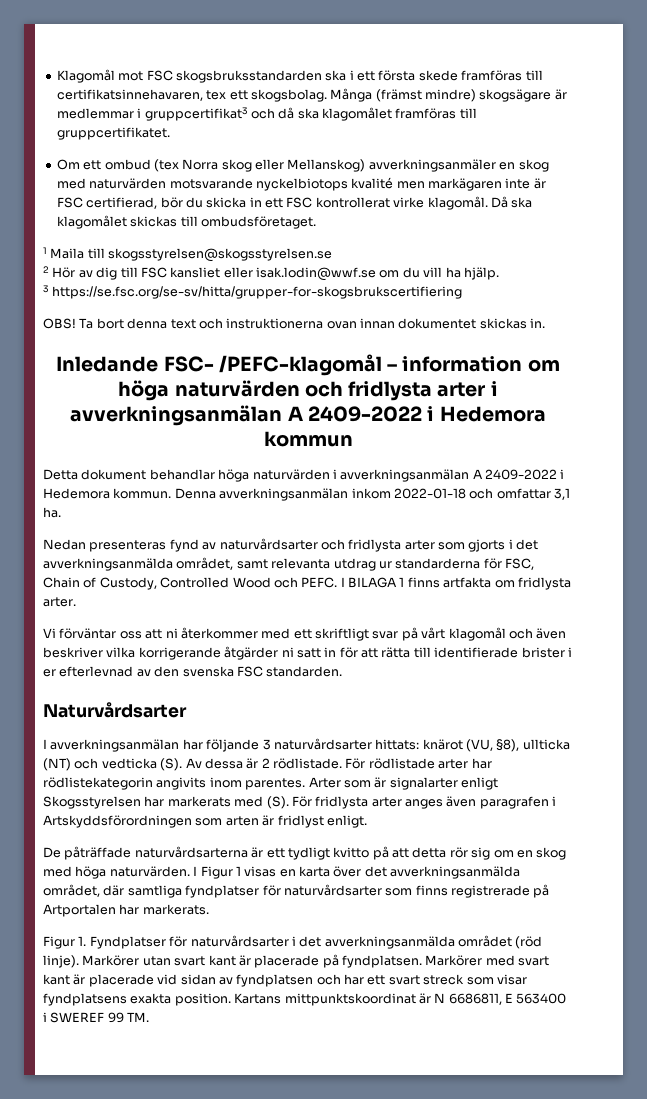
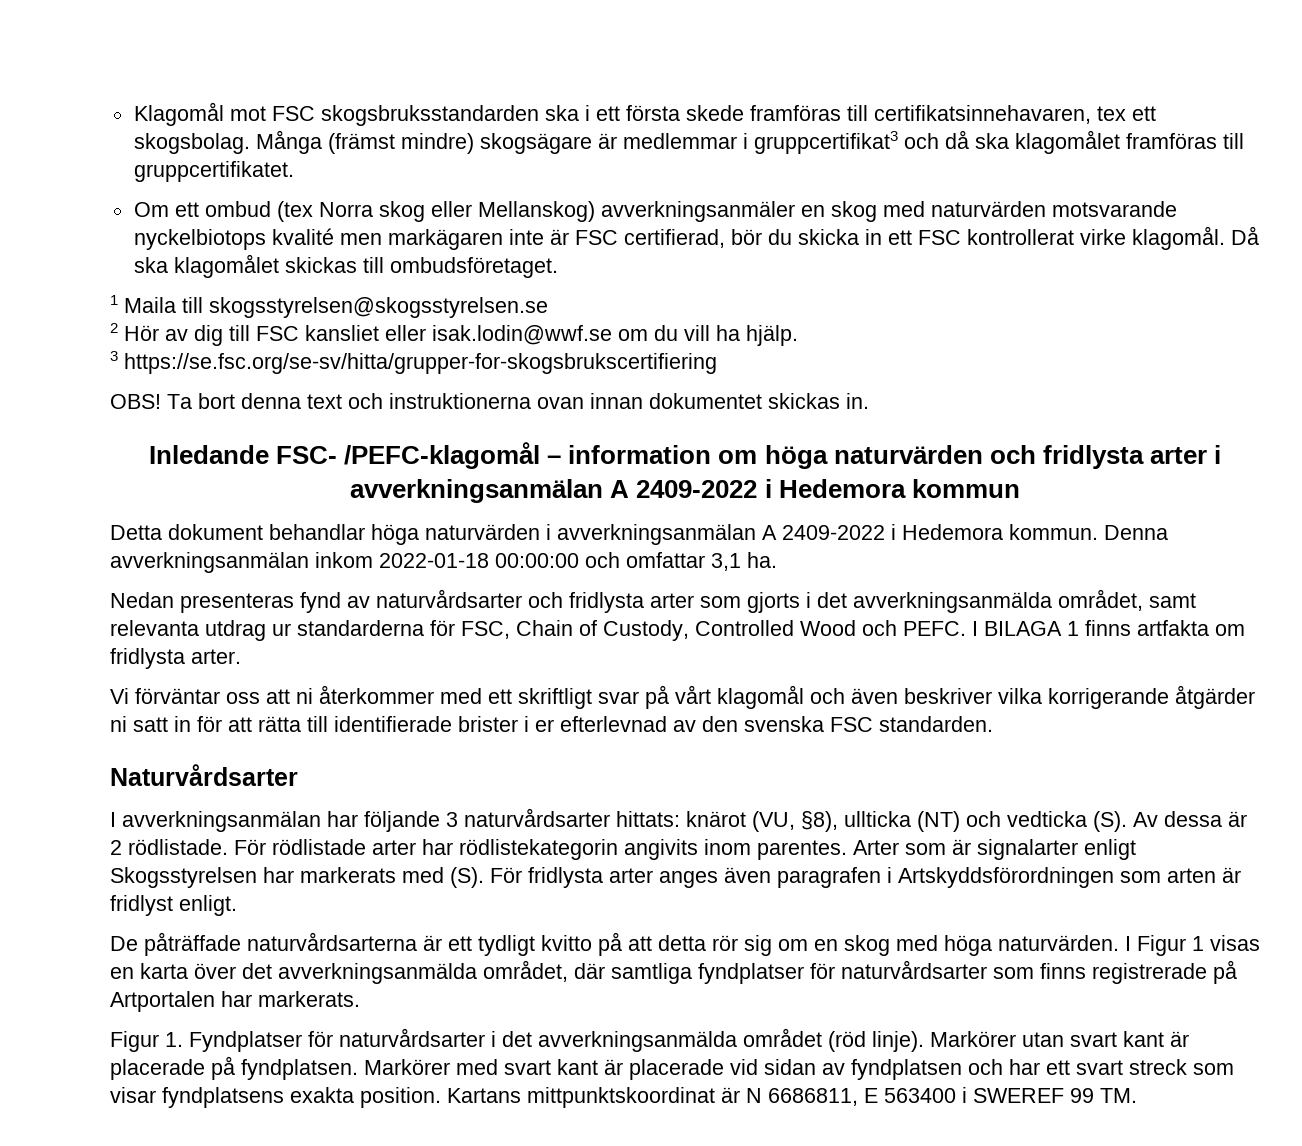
(466, 493) none -> [495,553,579,568] 00:00:00

